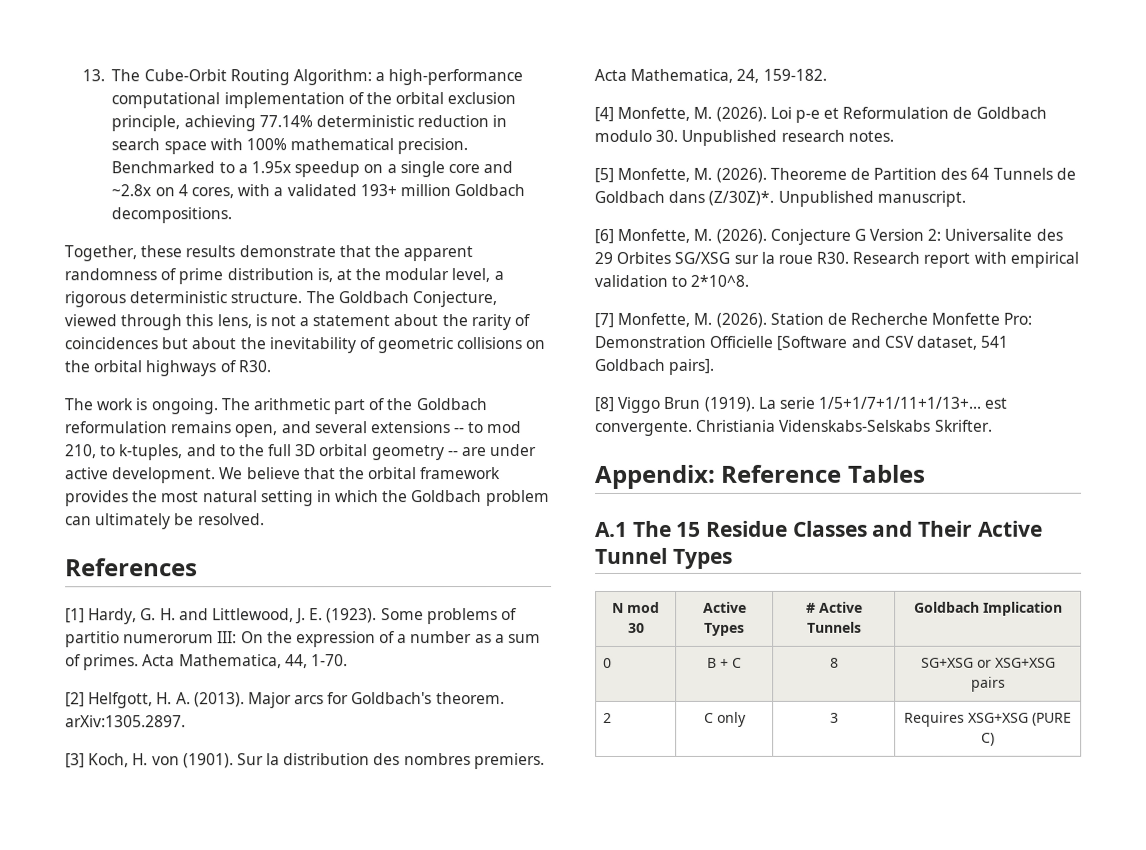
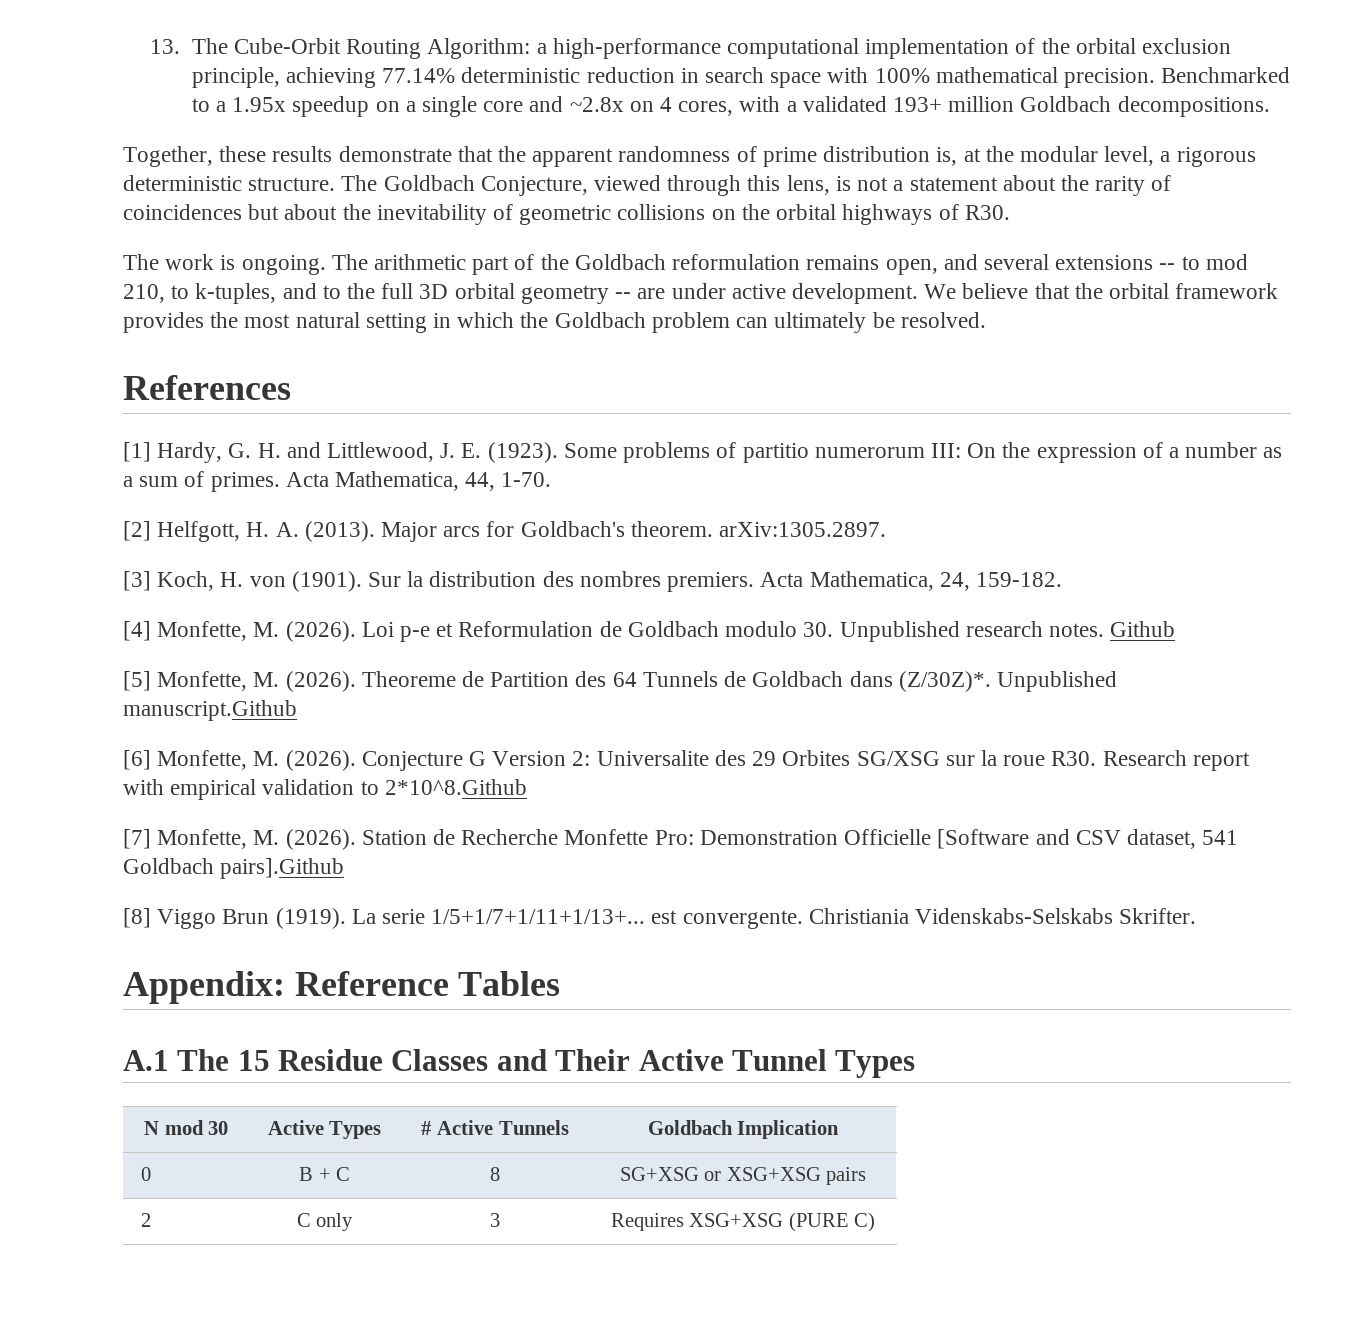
(894, 136) none -> [1110,621,1176,637] Github
[876,190,966,207] manuscript. -> [123,700,297,721] manuscript.Github
[690,274,750,287] 2*10^8. -> [384,779,527,795] 2*10^8.Github
[668,358,715,375] pairs]. -> [220,858,345,879] pairs].Github

